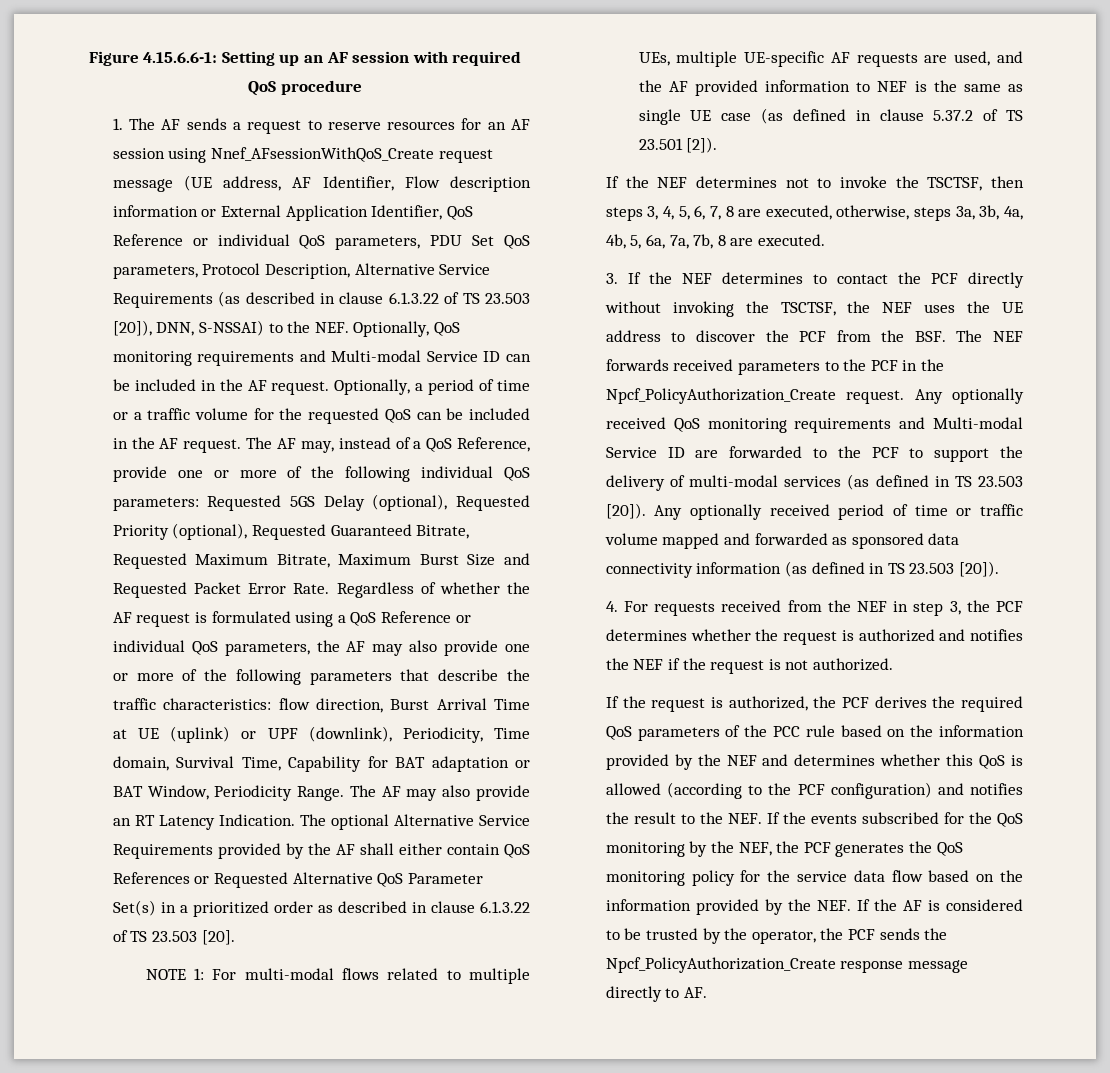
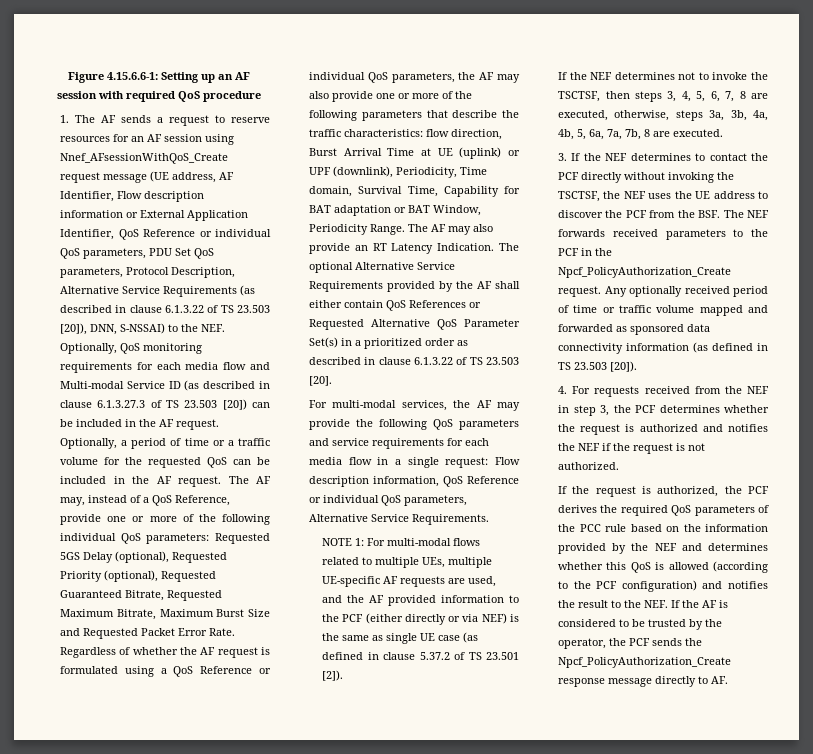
[299,350,501,362] and Multi-modal Service ID -> [136,362,270,370] [60,380,270,391] [60,399,247,410] for each media flow and Multi-modal Service ID (as described in clause 6.1.3.27.3 of TS 23.503 [20])
(235, 937) none -> [309,400,520,411] [309,419,519,430] [309,438,490,449] [309,457,520,468] [309,476,519,487] [309,495,468,506] [309,514,490,525] // For multi-modal services, the AF may provide the following QoS parameters and service requirements for each media flow in a single request: Flow description information, QoS Reference or individual QoS parameters, Alternative Service Requirements.
[877,81,908,92] NEF -> [322,613,507,625] the PCF (either directly or via NEF)
[673,417,1023,433] [605,446,1023,462] [605,474,1023,491] [605,503,830,520] QoS monitoring requirements and Multi-modal Service ID are forwarded to the PCF to support the delivery of multi-modal services (as defined in TS 23.503 [20]). Any optionally received -> (730, 290) none
[810,812,1023,827] [605,841,963,857] [605,870,1023,886] [605,899,897,915] events subscribed for the QoS monitoring by the NEF, the PCF generates the QoS monitoring policy for the service data flow based on the information provided by the NEF. If the -> (700, 604) none

